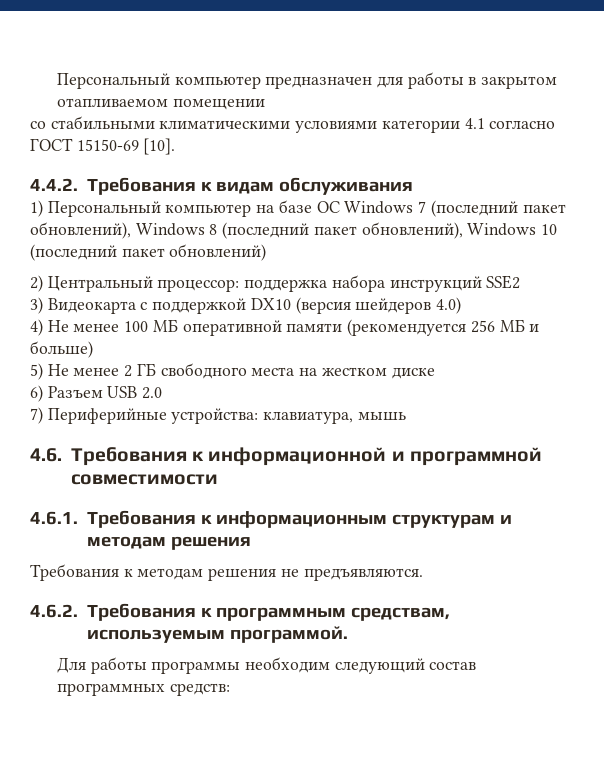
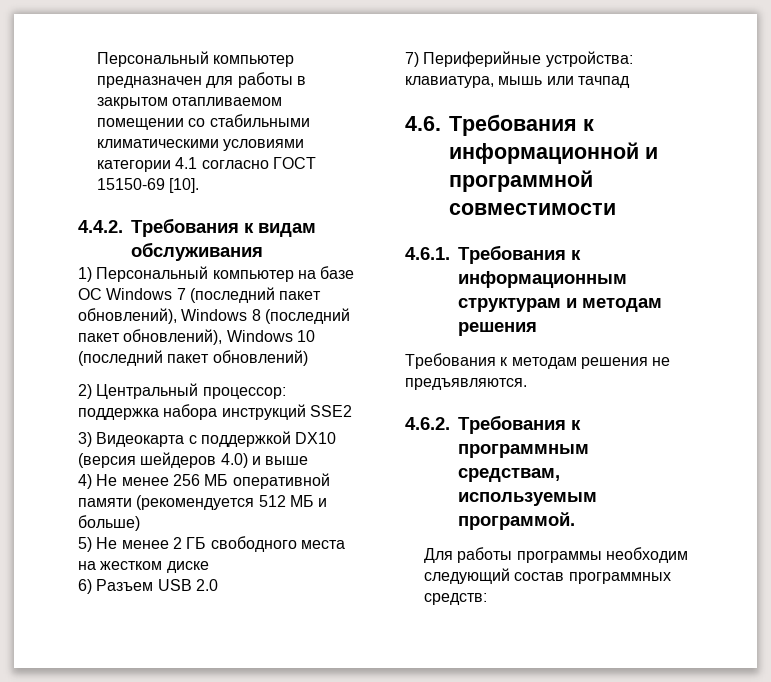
(265, 104) // -> (184, 124) none
(462, 305) none -> [251,456,309,465] и выше
[124,321,149,332] 100 -> [172,474,200,486] 256
[470,320,495,333] 256 -> [258,495,286,507] 512
(406, 416) none -> [546,76,630,88] или тачпад

